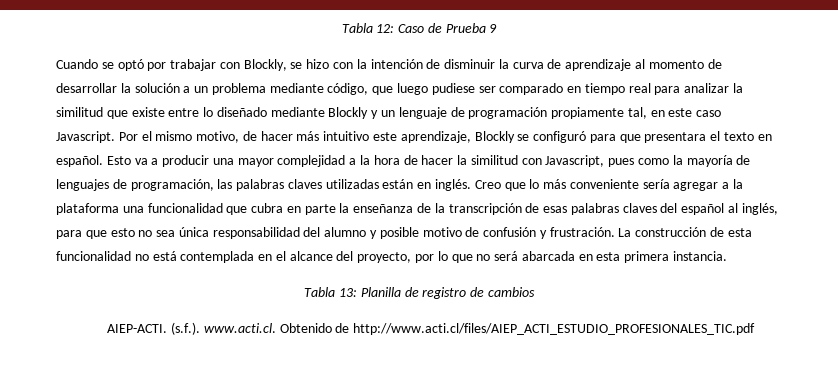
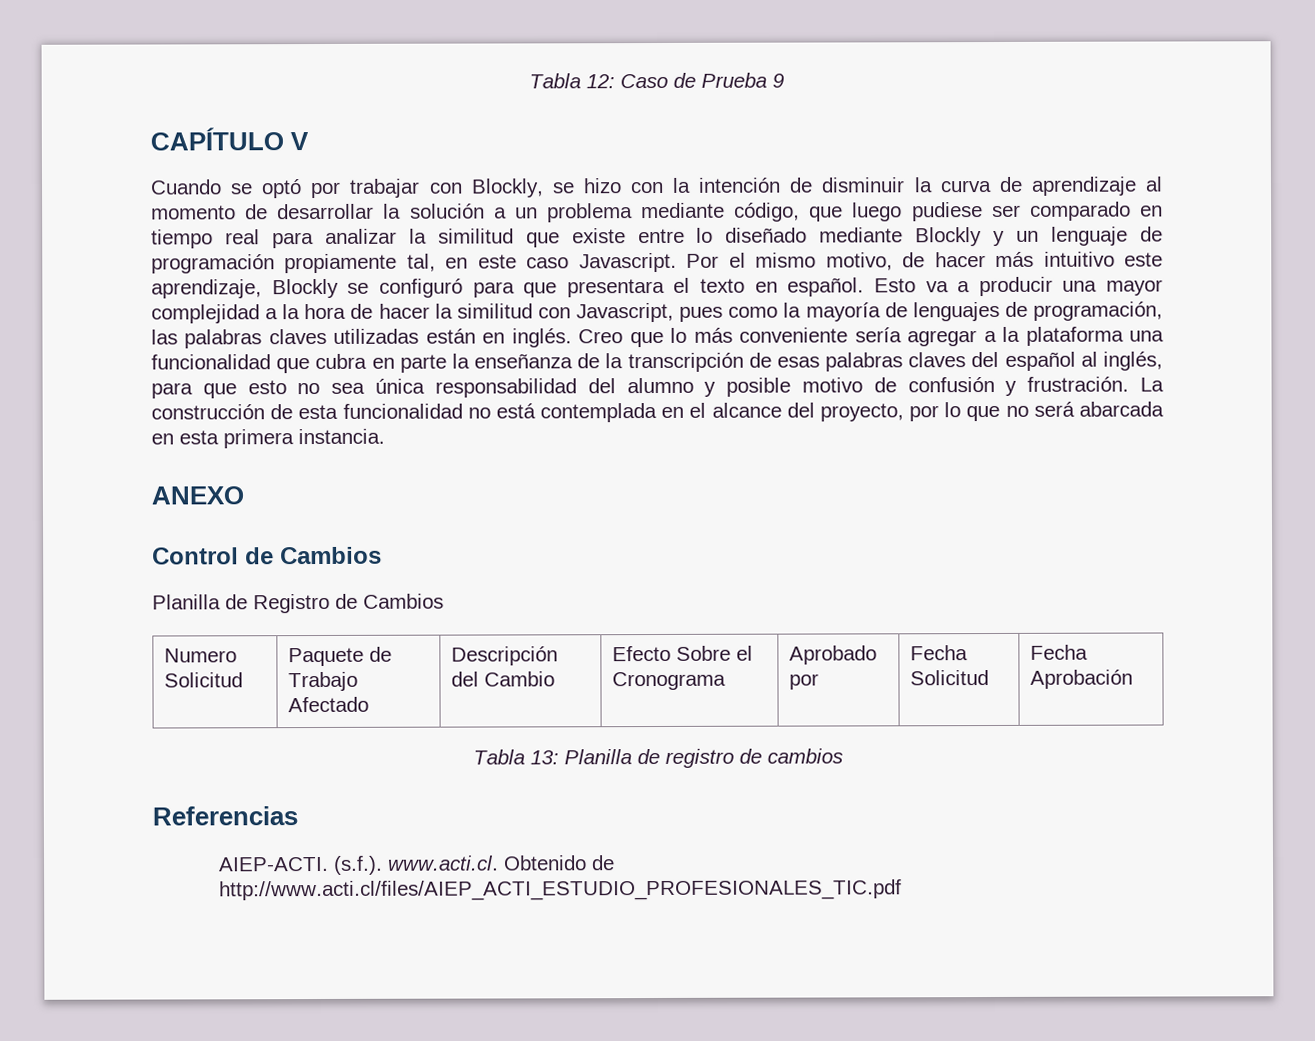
(498, 28) none -> [150,127,310,151] // CAPÍTULO V
(728, 256) none -> [151,486,244,505] [152,546,382,565] [152,593,444,614] [163,648,237,663] [163,672,243,688] [287,646,392,667] [287,671,358,692] [287,696,369,713] [450,646,558,666] [450,671,555,687] [611,645,753,662] [611,671,726,691] [788,645,877,665] [788,673,819,690] [909,645,968,661] [909,670,989,686] [1029,644,1088,660] [1029,669,1133,689] // ANEXO // Control de Cambios // Planilla de Registro de Cambios // Numero Solicitud | Paquete de Trabajo Afectado | Descripción del Cambio | Efecto Sobre el Cronograma | Aprobado por | Fecha Solicitud | Fecha Aprobación
(535, 292) none -> [152,806,298,826] // Referencias

